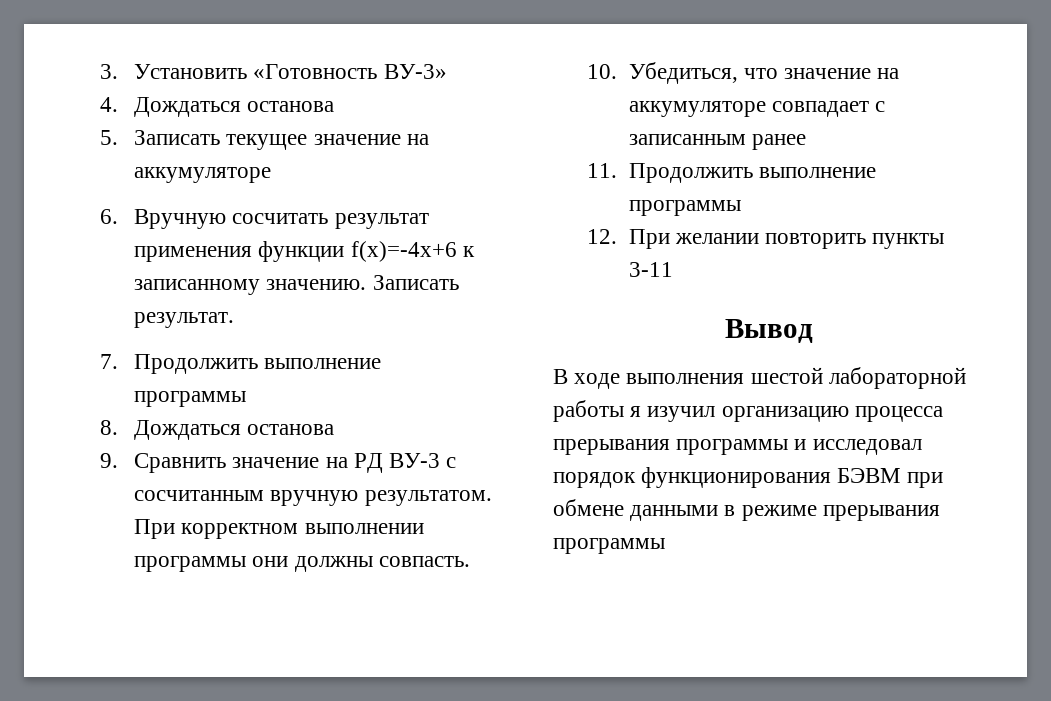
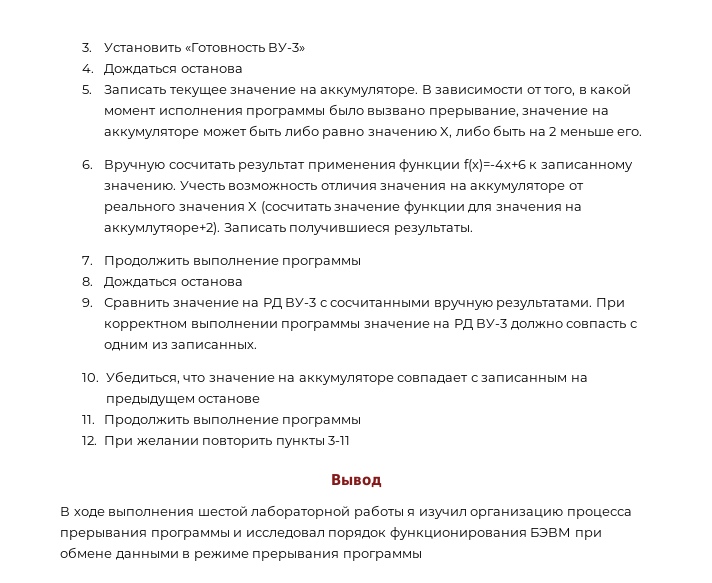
[134,167,272,183] аккумуляторе -> [320,84,632,97] [104,104,609,118] [104,125,643,139] аккумуляторе. В зависимости от того, в какой момент исполнения программы было вызвано прерывание, значение на аккумуляторе может быть либо равно значению X, либо быть на 2 меньше его.
[372,275,459,290] [134,312,235,328] Записать результат. -> [179,181,584,193] [104,201,583,214] [104,222,473,235] Учесть возможность отличия значения на аккумуляторе от реального значения X (сосчитать значение функции для значения на аккумлутяоре+2). Записать получившиеся результаты.
[134,490,492,506] сосчитанным вручную результатом. -> [330,300,593,310] сосчитанными вручную результатами.
[252,556,470,572] они должны совпасть. -> [363,319,637,331] [104,342,258,351] значение на РД ВУ-3 должно совпасть с одним из записанных.
[751,134,806,150] ранее -> [570,375,588,382] [105,396,261,406] на предыдущем останове

